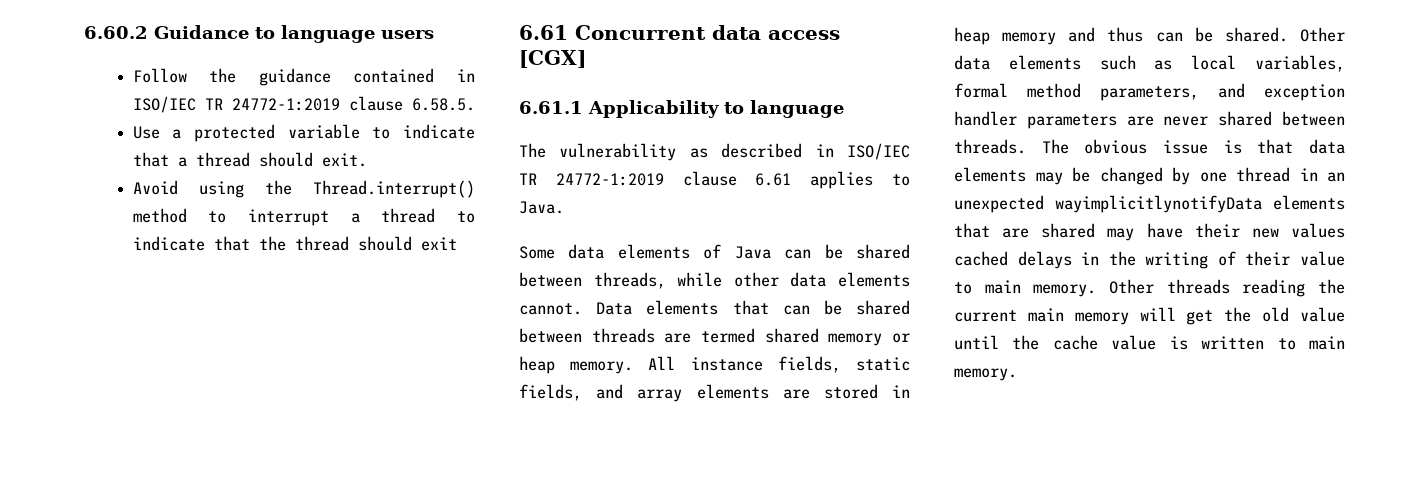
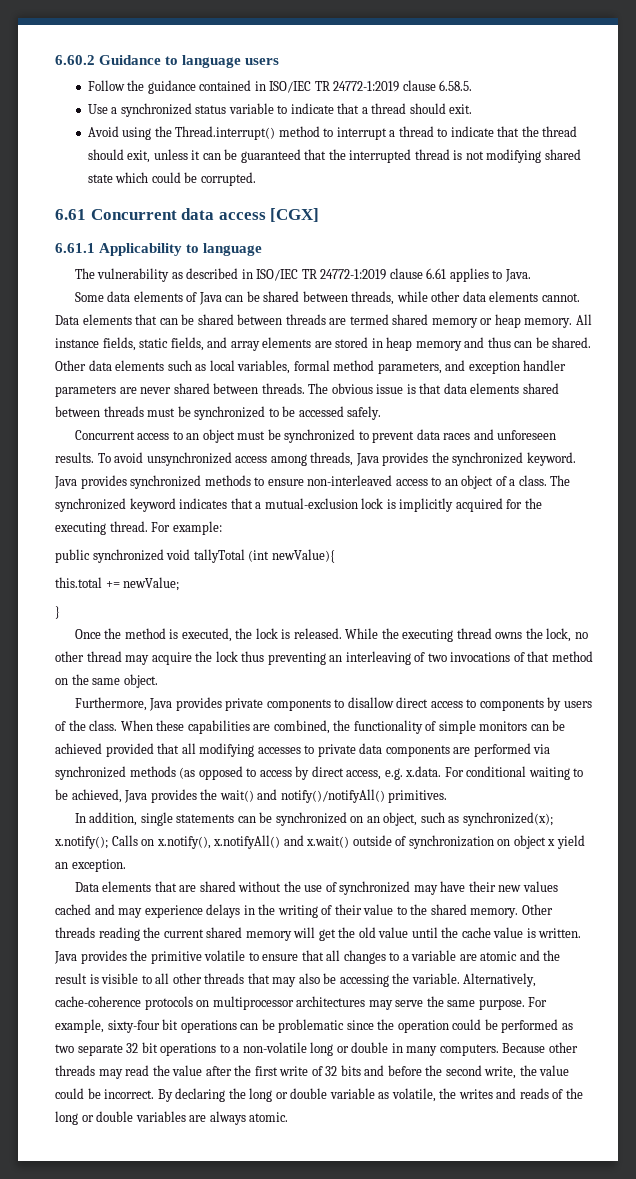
[193,124,275,142] protected -> [120,103,227,117] synchronized status
[420,237,457,251] exit -> [127,149,581,163] [87,172,256,186] exit, unless it can be guaranteed that the interrupted thread is not modifying shared state which could be corrupted.
[1035,167,1345,185] [954,195,1345,213] [954,223,1096,238] may be changed by one thread in an unexpected wayimplicitlynotifyData elements that are shared -> [522,383,559,394] [55,406,382,420] [74,429,557,443] [55,452,576,466] [54,475,571,489] [55,498,542,512] [55,521,222,535] [55,549,335,563] [55,577,180,591] [55,606,60,619] [74,628,588,642] [55,651,593,665] [55,674,158,688] [74,697,592,711] [55,720,566,734] [55,743,551,757] [55,766,584,780] [55,789,448,803] [74,812,553,826] [54,835,585,849] [55,859,126,872] [74,881,411,895] shared between threads must be synchronized to be accessed safely. // Concurrent access to an object must be synchronized to prevent data races and unforeseen results. To avoid unsynchronized access among threads, Java provides the synchronized keyword. Java provides synchronized methods to ensure non-interleaved access to an object of a class. The synchronized keyword indicates that a mutual-exclusion lock is implicitly acquired for the executing thread. For example: // public synchronized void tallyTotal (int newValue){ // this.total += newValue; // } // Once the method is executed, the lock is released. While the executing thread owns the lock, no other thread may acquire the lock thus preventing an interleaving of two invocations of that method on the same object. // Furthermore, Java provides private components to disallow direct access to components by users of the class. When these capabilities are combined, the functionality of simple monitors can be achieved provided that all modifying accesses to private data components are performed via synchronized methods (as opposed to access by direct access, e.g. x.data. For conditional waiting to be achieved, Java provides the wait() and notify()/notifyAll() primitives. // In addition, single statements can be synchronized on an object, such as synchronized(x); x.notify(); Calls on x.notify(), x.notifyAll() and x.wait() outside of synchronization on object x yield an exception. // Data elements that are shared without the use of synchronized
(1008, 258) none -> [94,904,203,918] and may experience
[984,280,1021,294] main -> [410,904,467,915] the shared
[1027,308,1064,322] main -> [206,927,243,938] shared
[1201,336,1345,350] [954,368,1017,381] written to main memory. -> [538,928,582,938] [54,950,561,964] [55,973,537,987] [55,996,548,1010] [55,1019,573,1033] [55,1042,578,1056] [55,1065,570,1079] [55,1088,583,1102] [55,1111,289,1125] written. Java provides the primitive volatile to ensure that all changes to a variable are atomic and the result is visible to all other threads that may also be accessing the variable. Alternatively, cache-coherence protocols on multiprocessor architectures may serve the same purpose. For example, sixty-four bit operations can be problematic since the operation could be performed as two separate 32 bit operations to a non-volatile long or double in many computers. Because other threads may read the value after the first write of 32 bits and before the second write, the value could be incorrect. By declaring the long or double variable as volatile, the writes and reads of the long or double variables are always atomic.

